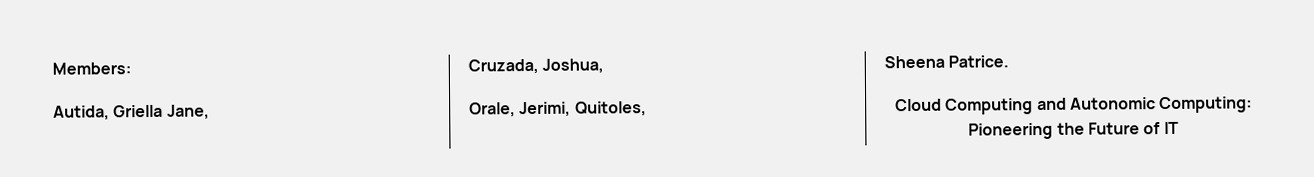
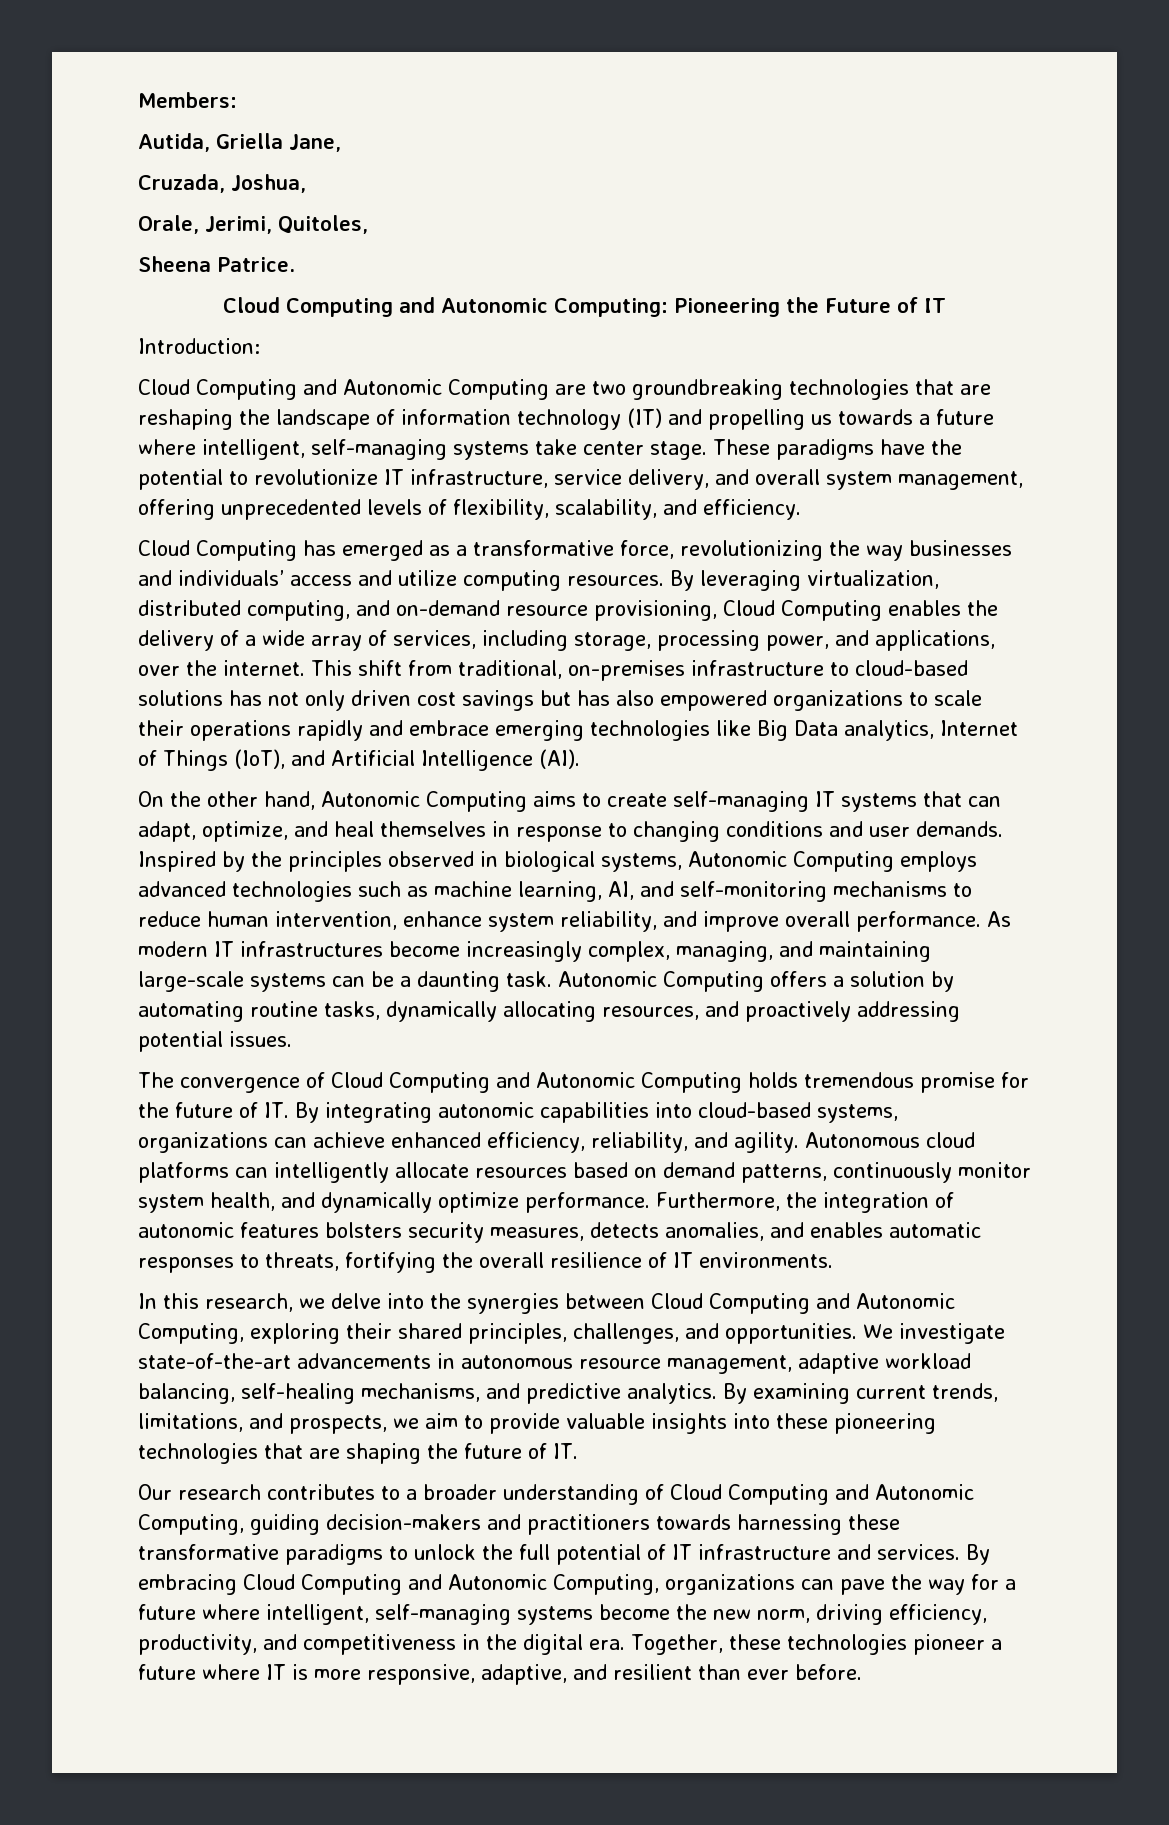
(1179, 128) none -> [138,338,260,354] [138,379,991,400] [138,408,994,430] [138,439,962,460] [138,469,1023,490] [138,499,801,520] [138,540,1012,561] [138,570,939,591] [138,600,998,621] [138,630,995,651] [138,660,968,681] [138,690,982,711] [138,720,1018,741] [138,749,580,771] [138,791,1001,812] [138,821,1003,842] [138,851,977,872] [138,881,972,902] [138,911,1011,932] [138,941,931,962] [138,971,954,992] [138,1001,960,1022] [138,1031,292,1052] [138,1072,1029,1093] [138,1102,898,1123] [138,1132,975,1153] [138,1162,1031,1183] [138,1192,954,1213] [138,1222,981,1243] [138,1252,833,1273] [138,1293,955,1314] [138,1323,1005,1344] [138,1353,971,1374] [138,1383,998,1404] [138,1413,936,1434] [138,1443,578,1464] [138,1484,974,1505] [138,1514,900,1535] [138,1544,990,1565] [138,1574,1016,1595] [138,1604,987,1625] [138,1634,1002,1655] [138,1664,862,1685] // Introduction: // Cloud Computing and Autonomic Computing are two groundbreaking technologies that are reshaping the landscape of information technology (IT) and propelling us towards a future where intelligent, self-managing systems take center stage. These paradigms have the potential to revolutionize IT infrastructure, service delivery, and overall system management, offering unprecedented levels of flexibility, scalability, and efficiency. // Cloud Computing has emerged as a transformative force, revolutionizing the way businesses and individuals’ access and utilize computing resources. By leveraging virtualization, distributed computing, and on-demand resource provisioning, Cloud Computing enables the delivery of a wide array of services, including storage, processing power, and applications, over the internet. This shift from traditional, on-premises infrastructure to cloud-based solutions has not only driven cost savings but has also empowered organizations to scale their operations rapidly and embrace emerging technologies like Big Data analytics, Internet of Things (IoT), and Artificial Intelligence (AI). // On the other hand, Autonomic Computing aims to create self-managing IT systems that can adapt, optimize, and heal themselves in response to changing conditions and user demands. Inspired by the principles observed in biological systems, Autonomic Computing employs advanced technologies such as machine learning, AI, and self-monitoring mechanisms to reduce human intervention, enhance system reliability, and improve overall performance. As modern IT infrastructures become increasingly complex, managing, and maintaining large-scale systems can be a daunting task. Autonomic Computing offers a solution by automating routine tasks, dynamically allocating resources, and proactively addressing potential issues. // The convergence of Cloud Computing and Autonomic Computing holds tremendous promise for the future of IT. By integrating autonomic capabilities into cloud-based systems, organizations can achieve enhanced efficiency, reliability, and agility. Autonomous cloud platforms can intelligently allocate resources based on demand patterns, continuously monitor system health, and dynamically optimize performance. Furthermore, the integration of autonomic features bolsters security measures, detects anomalies, and enables automatic responses to threats, fortifying the overall resilience of IT environments. // In this research, we delve into the synergies between Cloud Computing and Autonomic Computing, exploring their shared principles, challenges, and opportunities. We investigate state-of-the-art advancements in autonomous resource management, adaptive workload balancing, self-healing mechanisms, and predictive analytics. By examining current trends, limitations, and prospects, we aim to provide valuable insights into these pioneering technologies that are shaping the future of IT. // Our research contributes to a broader understanding of Cloud Computing and Autonomic Computing, guiding decision-makers and practitioners towards harnessing these transformative paradigms to unlock the full potential of IT infrastructure and services. By embracing Cloud Computing and Autonomic Computing, organizations can pave the way for a future where intelligent, self-managing systems become the new norm, driving efficiency, productivity, and competitiveness in the digital era. Together, these technologies pioneer a future where IT is more responsive, adaptive, and resilient than ever before.

